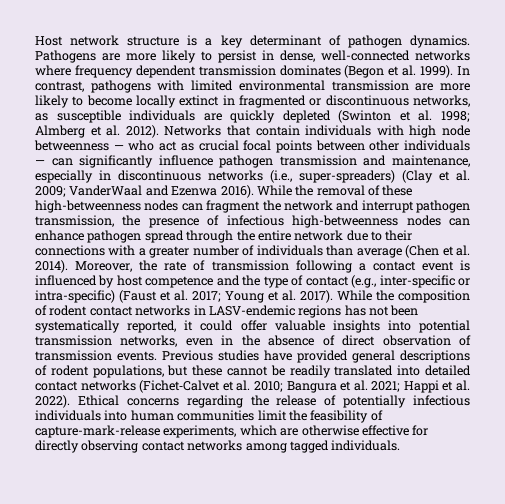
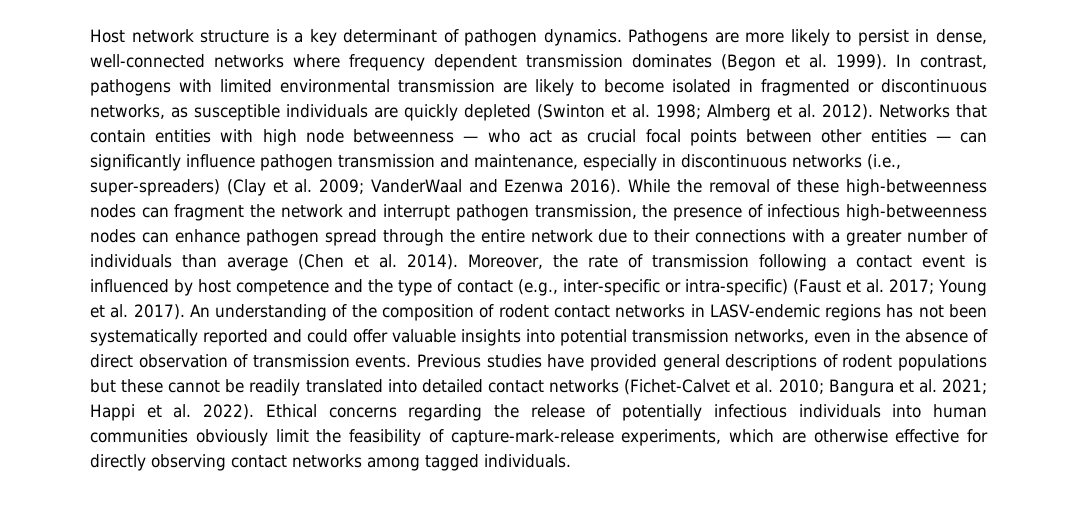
[440,83,471,91] more -> (527, 87) none
[136,95,220,108] locally extinct -> [672,79,732,93] isolated
[305,125,372,136] individuals -> [155,129,212,143] entities
[403,140,470,151] individuals -> [870,129,927,143] entities
[337,290,372,301] While -> [189,304,348,321] An understanding of
[127,320,194,333] reported, it -> [203,329,302,346] reported and
[92,365,164,378] populations, -> [898,354,988,371] populations
(255, 415) none -> [195,429,268,446] obviously

